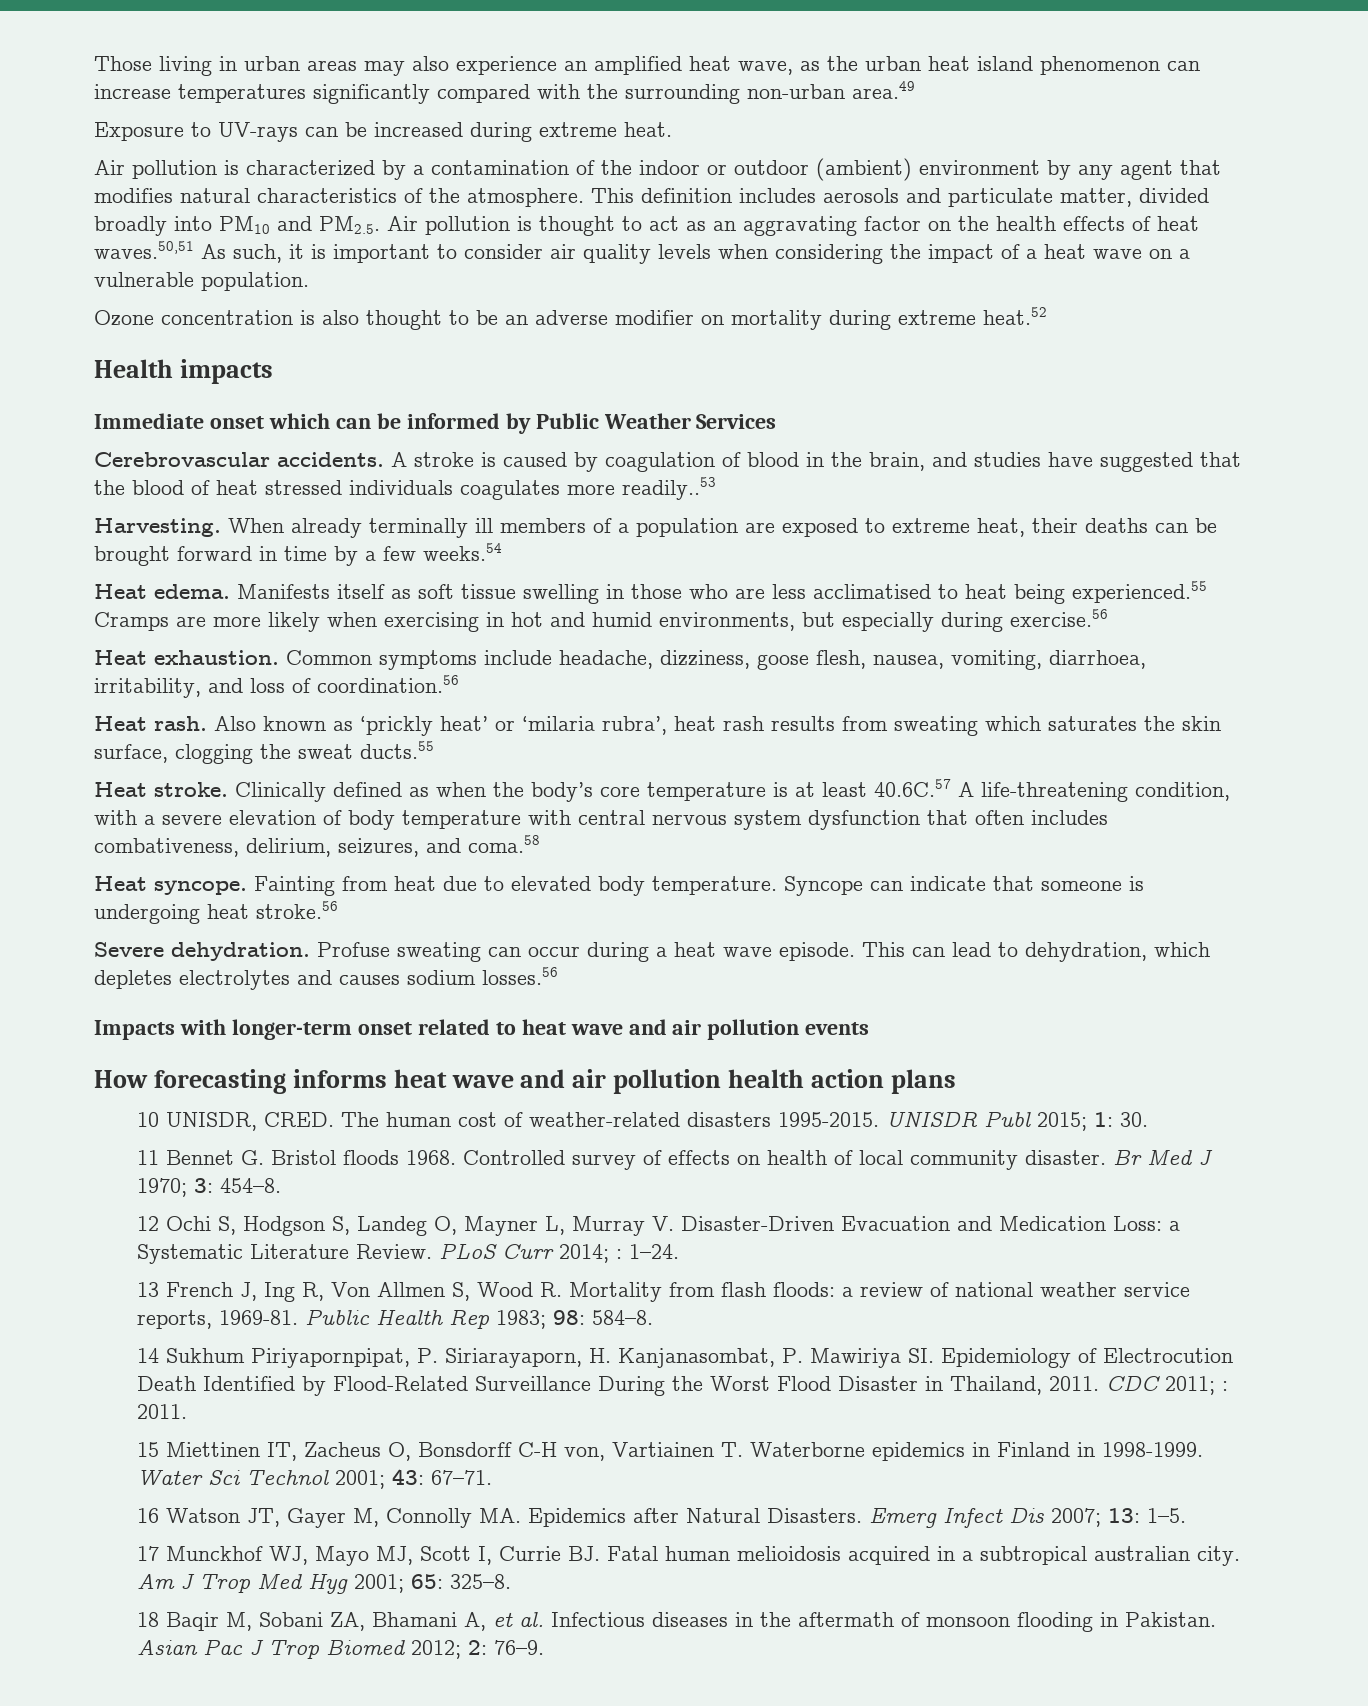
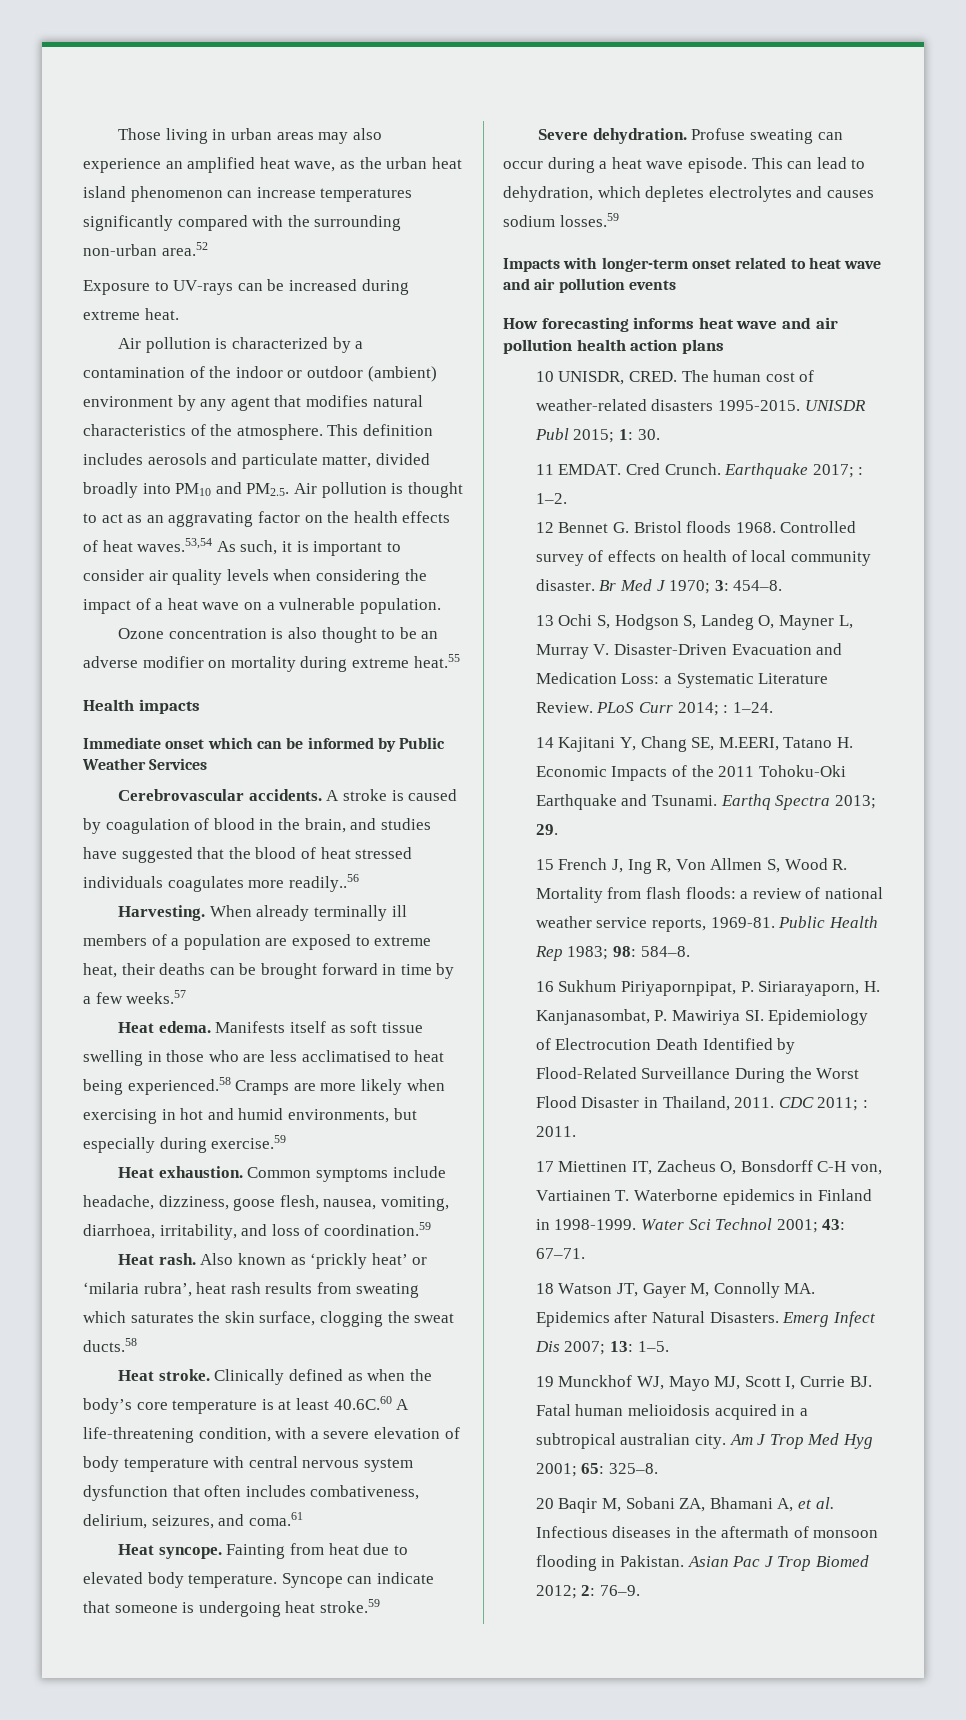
[852,81,915,99] area.49 -> [161,242,208,256] area.52
[94,241,194,259] waves.50,51 -> [137,538,213,552] waves.53,54
[983,307,1047,325] heat.52 -> [413,654,460,668] heat.55
[622,477,716,500] readily..53 -> [288,874,359,892] readily..56
[423,543,502,561] weeks.54 -> [126,990,187,1004] weeks.57
[1072,581,1207,603] experienced.55 -> [127,1077,231,1095] experienced.58
[1010,609,1108,627] exercise.56 -> [211,1135,287,1149] exercise.59
[317,675,459,693] coordination.56 -> [323,1222,431,1236] coordination.59
[360,741,434,759] ducts.55 -> [83,1338,137,1352] ducts.58
[874,779,951,797] 40.6C.57 -> [333,1396,392,1410] 40.6C.60
[468,835,540,853] coma.58 -> [248,1512,303,1526] coma.61
[256,901,338,919] stroke.56 -> [319,1599,380,1613] stroke.59
[482,967,558,985] losses.56 -> [559,213,619,227] losses.59
(159, 1157) none -> [558,463,864,479] [535,493,567,504] [535,522,554,533] EMDAT. Cred Crunch. Earthquake 2017; : 1–2. // 12
[136,1216,159,1231] 12 -> [535,615,554,626] 13
[136,1282,159,1297] 13 -> [535,736,853,752] [535,765,846,781] [535,794,876,810] [535,824,558,835] [535,859,554,870] 14 Kajitani Y, Chang SE, M.EERI, Tatano H. Economic Impacts of the 2011 Tohoku-Oki Earthquake and Tsunami. Earthq Spectra 2013; 29. // 15
[136,1348,159,1363] 14 -> [535,981,554,992] 16
[136,1442,159,1457] 15 -> [535,1161,554,1172] 17
[136,1508,159,1523] 16 -> [535,1283,554,1294] 18
[136,1546,159,1561] 17 -> [535,1376,554,1387] 19
[136,1612,159,1627] 18 -> [535,1498,554,1509] 20

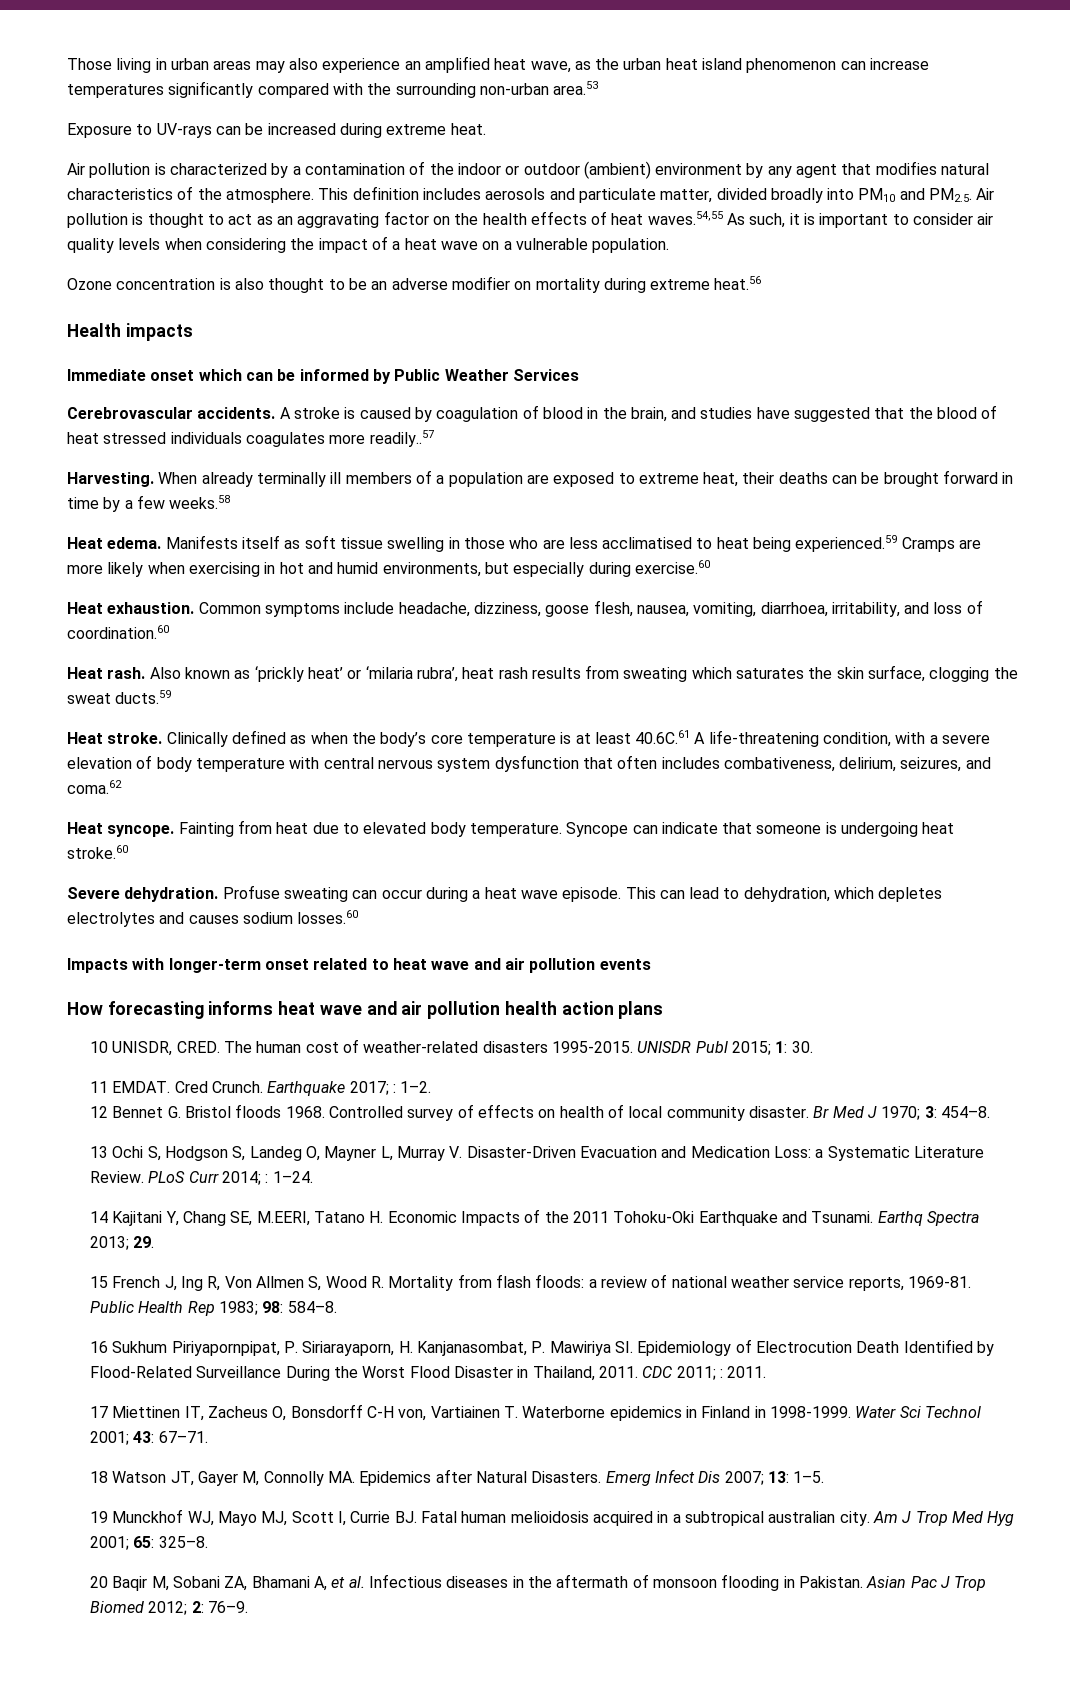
[161,242,208,256] area.52 -> [553,81,599,95] area.53
[137,538,213,552] waves.53,54 -> [647,211,723,225] waves.54,55
[413,654,460,668] heat.55 -> [714,276,762,290] heat.56
[288,874,359,892] readily..56 -> [369,430,434,447] readily..57
[126,990,187,1004] weeks.57 -> [169,495,231,509] weeks.58
[127,1077,231,1095] experienced.58 -> [795,535,898,552] experienced.59
[211,1135,287,1149] exercise.59 -> [634,560,710,574] exercise.60
[323,1222,431,1236] coordination.59 -> [67,625,169,639] coordination.60
[83,1338,137,1352] ducts.58 -> [115,690,172,704] ducts.59
[333,1396,392,1410] 40.6C.60 -> [635,730,691,744] 40.6C.61
[248,1512,303,1526] coma.61 -> [67,780,122,794] coma.62
[319,1599,380,1613] stroke.59 -> [67,845,128,859] stroke.60
[559,213,619,227] losses.59 -> [297,910,359,924] losses.60

